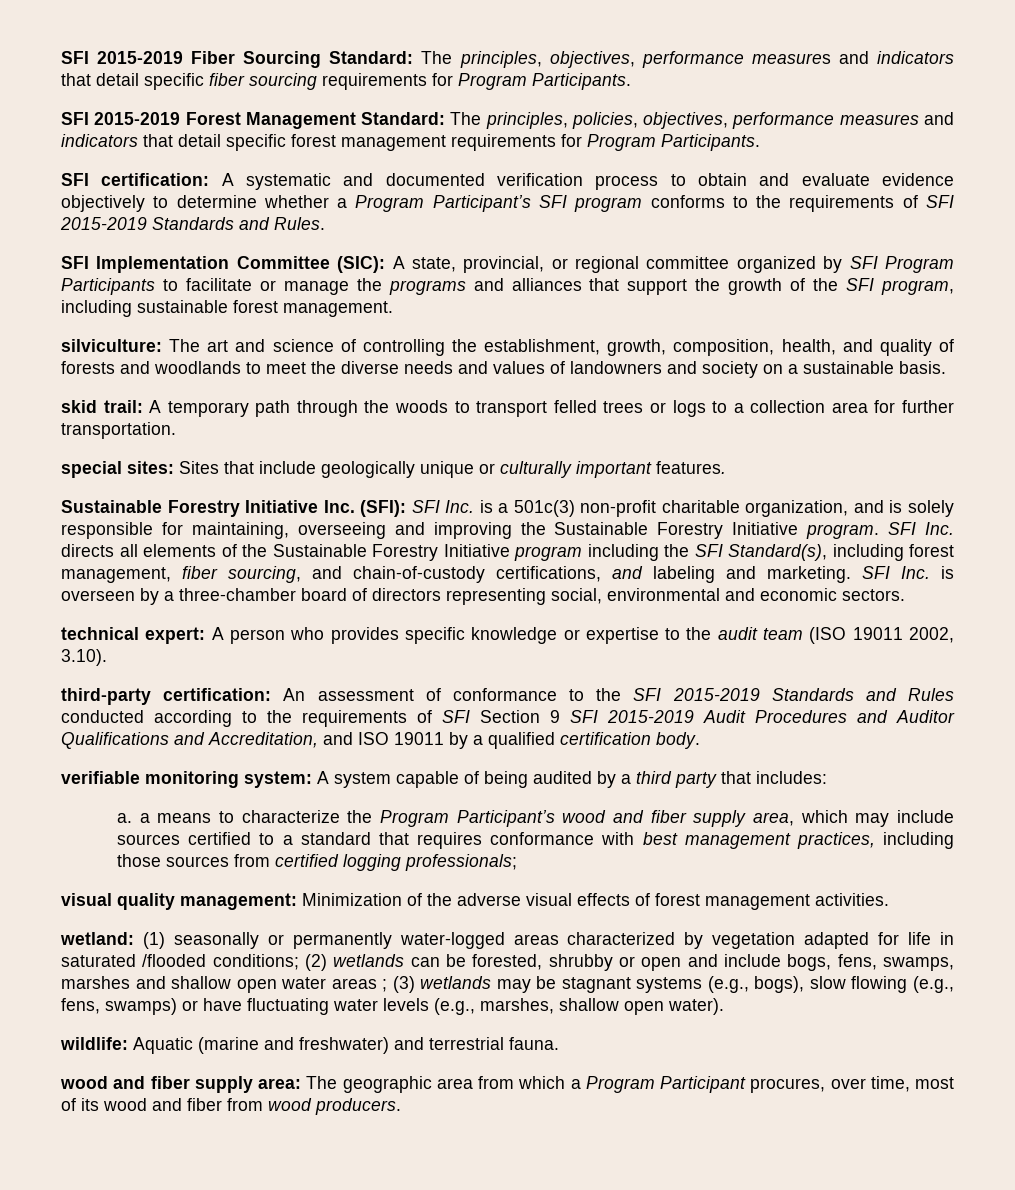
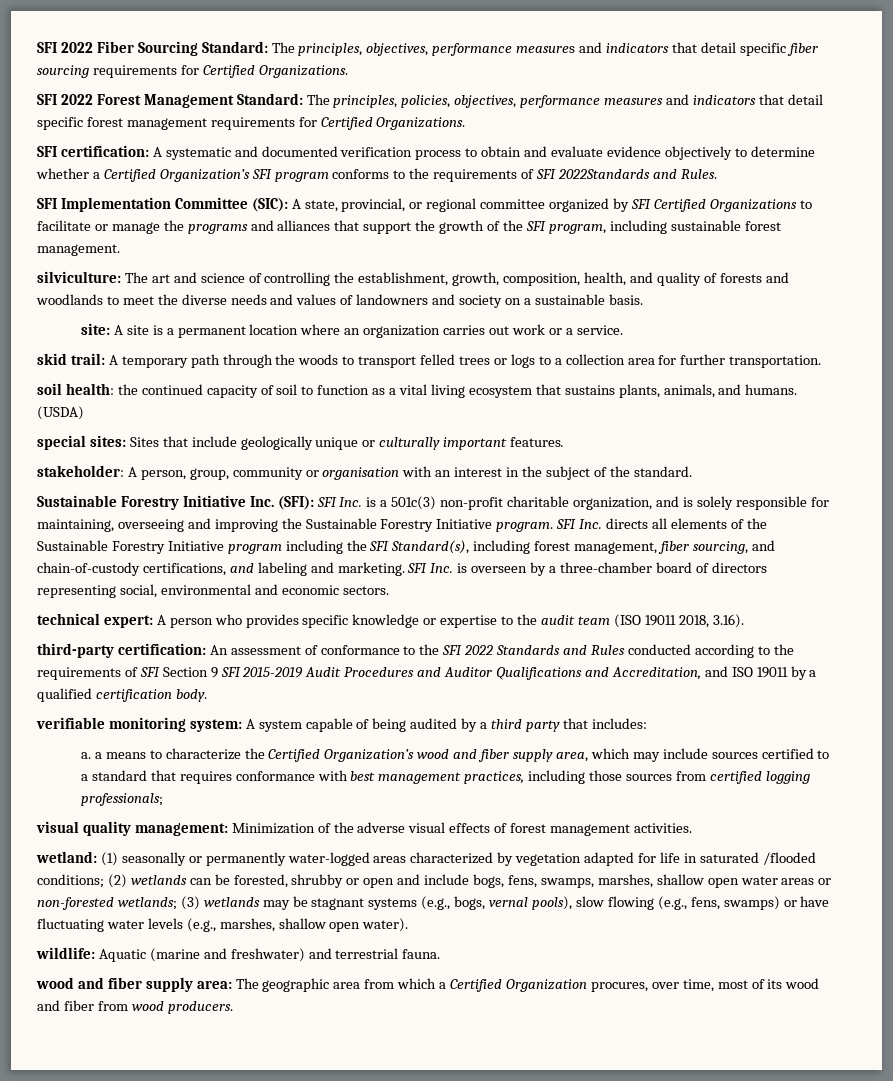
[61,51,184,64] SFI 2015-2019 -> [37,42,93,53] SFI 2022
[458,73,631,90] [61,112,181,125] Program Participants. // SFI 2015-2019 -> [202,65,348,78] [37,94,93,105] Certified Organizations. // SFI 2022
[587,134,760,151] Program Participants. -> [320,117,466,130] Certified Organizations.
[355,195,531,212] Program Participant’s -> [103,169,250,182] Certified Organization’s
[60,217,234,230] 2015-2019 Standards -> [557,169,650,179] 2022Standards
[884,256,954,273] [61,278,155,295] Program Participants -> [653,199,797,212] Certified Organizations
(946, 367) none -> [80,323,623,338] // site: A site is a permanent location where an organization carries out work or a service.
(176, 430) none -> [37,383,798,398] [37,406,84,420] // soil health: the continued capacity of soil to function as a vital living ecosystem that sustains plants, animals, and humans. (USDA)
(726, 467) none -> [37,465,692,480] // stakeholder: A person, group, community or organisation with an interest in the subject of the standard.
[909,627,954,643] [61,649,107,666] 2002, 3.10). -> [678,614,744,628] 2018, 3.16).
[672,688,760,701] 2015-2019 -> [464,645,494,655] 2022
[380,810,555,827] Program Participant’s -> [268,749,415,762] Certified Organization’s
[61,976,166,989] marshes and -> [597,874,653,888] marshes,
[382,979,388,992] ; -> [818,878,832,885] [37,897,177,910] or non-forested wetlands;
[754,976,805,993] bogs), -> [454,896,573,910] bogs, vernal pools),
[585,1076,746,1093] Program Participant -> [450,979,587,992] Certified Organization

